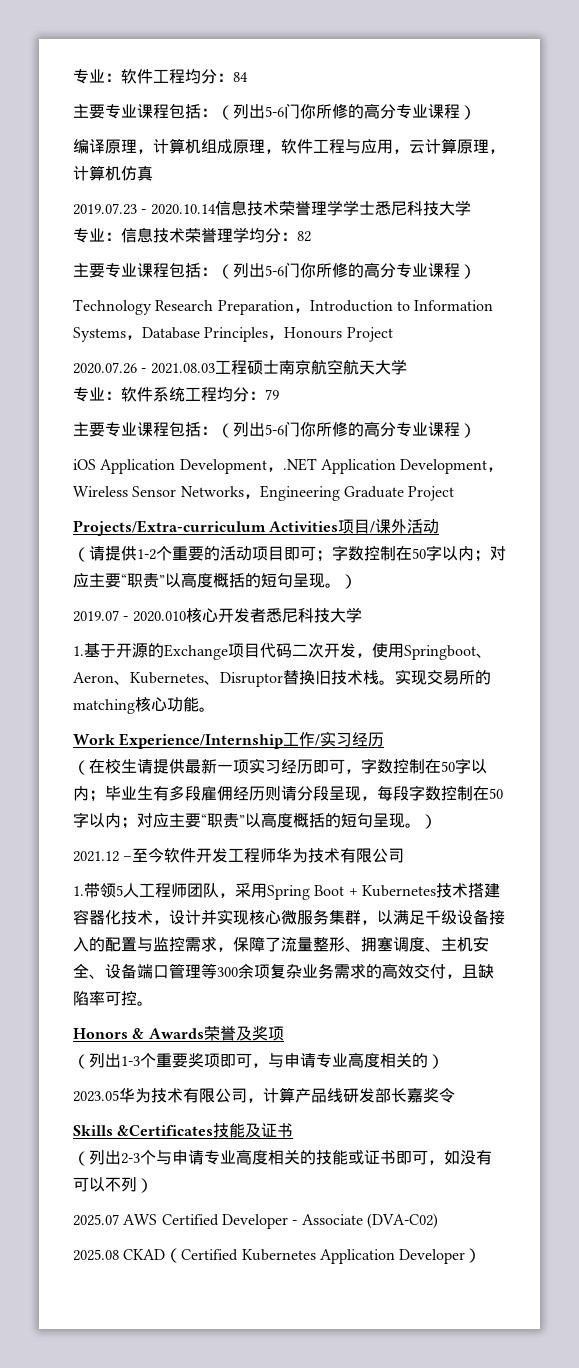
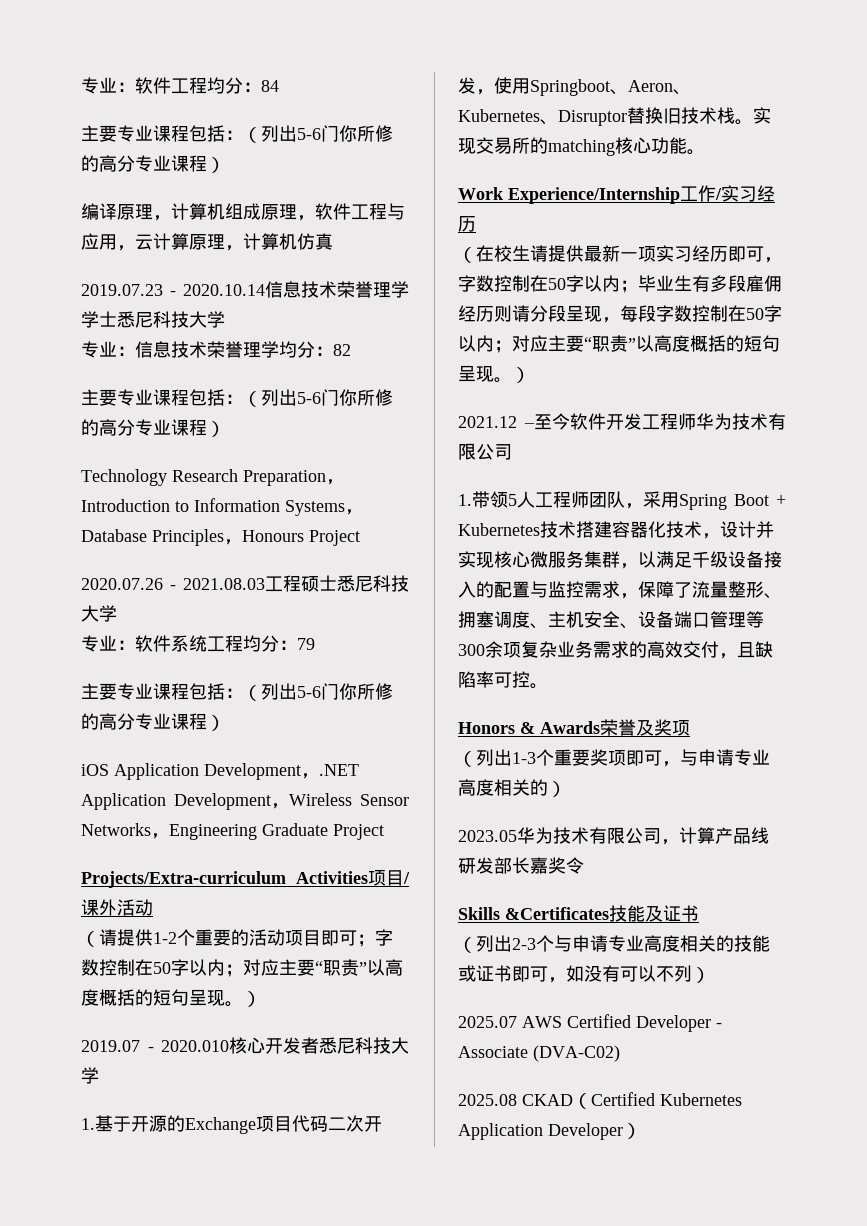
[278,359,375,375] 南京航空航天 -> [337,575,409,592] 悉尼科技

